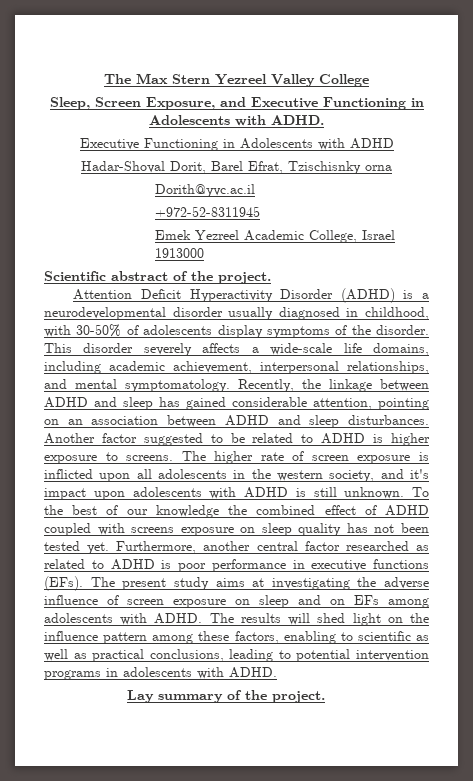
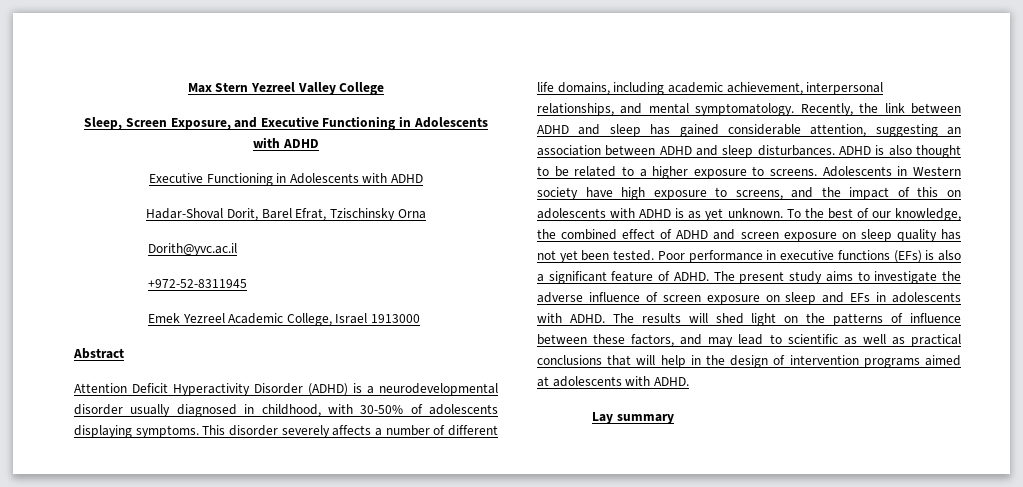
[104,74,131,84] The -> (187, 88) none
[271,115,324,125] ADHD. -> [282,139,319,148] ADHD
[288,161,392,174] Tzischisnky orna -> [329,208,426,221] Tzischinsky Orna
[44,271,271,284] Scientific abstract of the project. -> [73,348,124,359] Abstract
[217,325,429,338] display symptoms of the disorder. -> [74,425,199,438] displaying symptoms.
[270,343,333,355] wide-scale -> [385,425,499,436] number of different
[329,379,372,392] linkage -> [884,103,905,113] link
[378,398,429,410] [44,419,59,425] pointing on -> [875,124,938,137] suggesting
[44,433,203,446] Another factor suggested -> [839,145,961,158] ADHD is also thought
[321,433,384,444] ADHD is -> [639,169,647,177] a
[181,451,429,464] [44,469,429,482] [44,488,125,500] The higher rate of screen exposure is inflicted upon all adolescents in the western society, and it's impact upon -> [822,166,961,177] [537,187,961,200] Adolescents in Western society have high exposure to screens, and the impact of this on
[313,487,337,497] still -> [688,208,724,221] as yet
[155,505,219,518] knowledge -> [895,208,961,221] knowledge,
[44,523,175,536] coupled with screens -> [713,229,779,240] and screen
[400,523,429,533] [44,541,430,554] [44,559,429,572] [44,576,83,591] been tested yet. Furthermore, another central factor researched as related to ADHD is poor performance in executive functions (EFs). -> [559,250,961,263] [537,271,709,284] yet been tested. Poor performance in executive functions (EFs) is also a significant feature of ADHD.
[252,578,350,590] at investigating -> [857,271,938,284] to investigate
[330,595,429,608] on EFs among -> [850,292,887,302] EFs in
[44,631,336,644] influence pattern among these factors, enabling -> [833,313,962,326] [537,334,764,347] patterns of influence between these factors, and may lead
[149,649,429,662] [44,668,118,680] conclusions, leading to potential intervention programs in -> [537,355,961,368] [537,376,549,387] conclusions that will help in the design of intervention programs aimed at
[227,690,326,703] of the project. -> (675, 419) none

